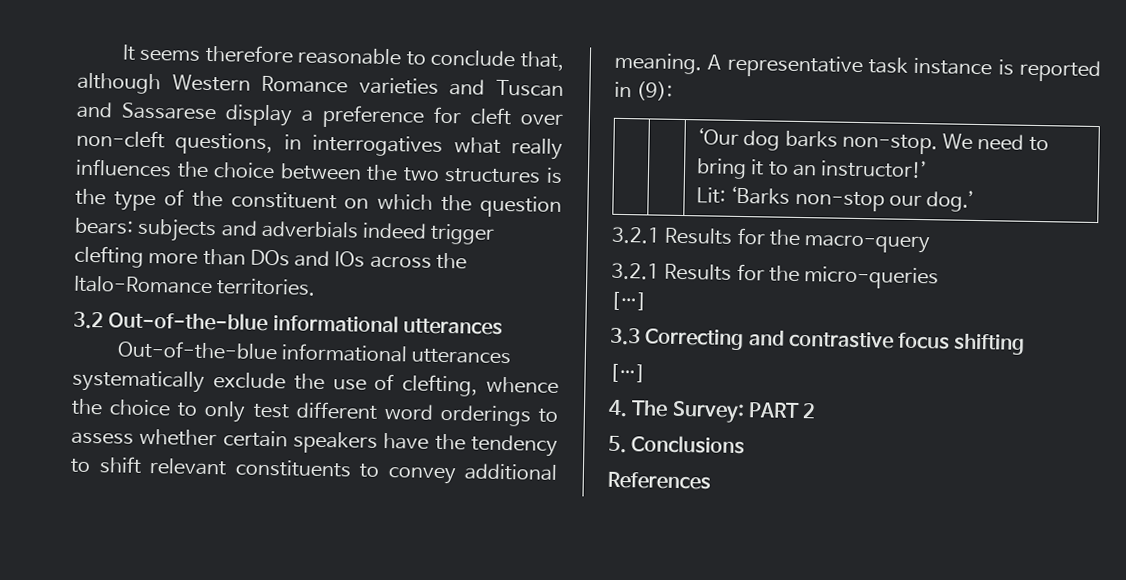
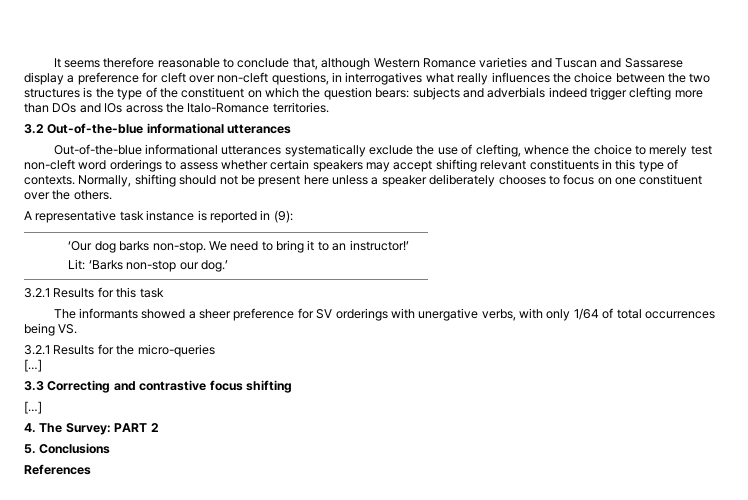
[204,400,378,423] only test different -> [649,145,712,157] [24,159,75,170] merely test non-cleft
[383,432,558,457] [70,456,558,485] [614,52,703,75] have the tendency to shift relevant constituents to convey additional meaning. -> [366,159,678,172] [24,174,703,187] [24,190,112,200] may accept shifting relevant constituents in this type of contexts. Normally, shifting should not be present here unless a speaker deliberately chooses to focus on one constituent over the others. //
[768,229,931,254] the macro-query -> [116,287,164,298] [53,308,715,321] [24,323,78,336] this task // The informants showed a sheer preference for SV orderings with unergative verbs, with only 1/64 of total occurrences being VS.

